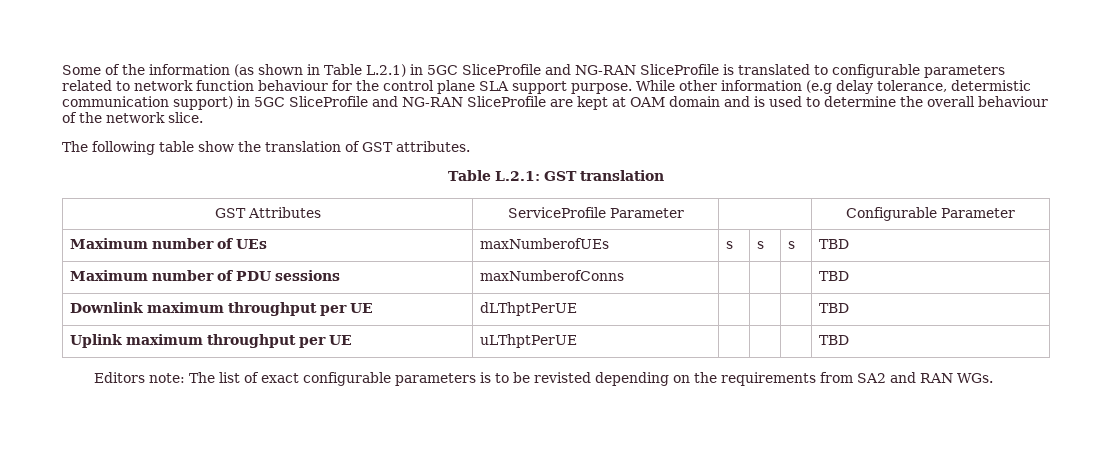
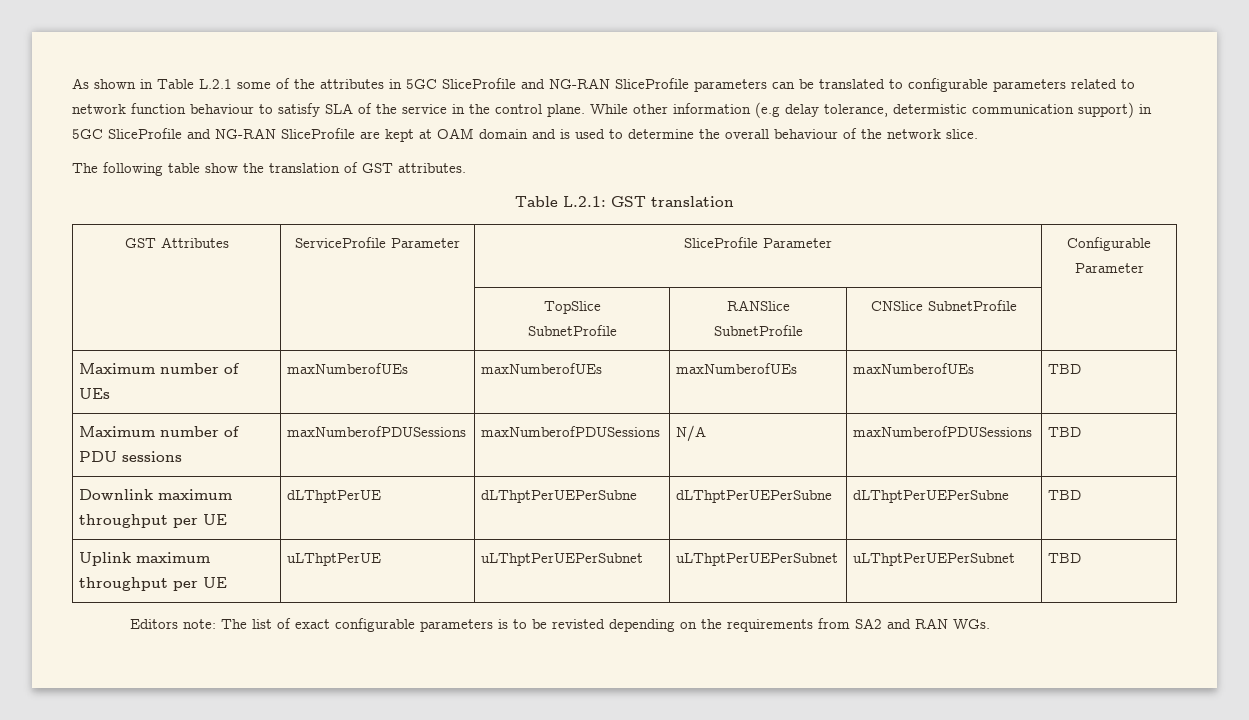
[62,64,734,77] Some of the information (as shown in Table L.2.1) in 5GC SliceProfile and NG-RAN SliceProfile is -> [72,78,814,92] As shown in Table L.2.1 some of the attributes in 5GC SliceProfile and NG-RAN SliceProfile parameters can be
[332,80,632,94] for the control plane SLA support purpose. -> [259,103,585,117] to satisfy SLA of the service in the control plane.
(684, 213) none -> [684,237,832,248] SliceProfile Parameter
(1015, 213) none -> [543,301,601,314] [527,325,617,336] [726,300,790,311] [713,325,803,336] [871,300,1017,311] // | | TopSlice // SubnetProfile | RANSlice // SubnetProfile | CNSlice SubnetProfile |
[726,241,734,249] [757,241,765,249] [788,241,796,249] s | s | s -> [481,363,603,374] [676,363,798,374] [853,363,975,374] maxNumberofUEs | maxNumberofUEs | maxNumberofUEs
[480,270,625,281] maxNumberofConns | | | -> [287,426,467,437] [481,426,661,437] [676,425,707,442] [853,426,1033,437] maxNumberofPDUSessions | maxNumberofPDUSessions | N/A | maxNumberofPDUSessions
(578, 309) | | -> [481,490,638,503] [676,490,833,503] [853,490,1010,503] dLThptPerUEPerSubne | dLThptPerUEPerSubne | dLThptPerUEPerSubne
(578, 341) | | -> [481,553,644,566] [676,553,839,566] [853,553,1016,566] uLThptPerUEPerSubnet | uLThptPerUEPerSubnet | uLThptPerUEPerSubnet

